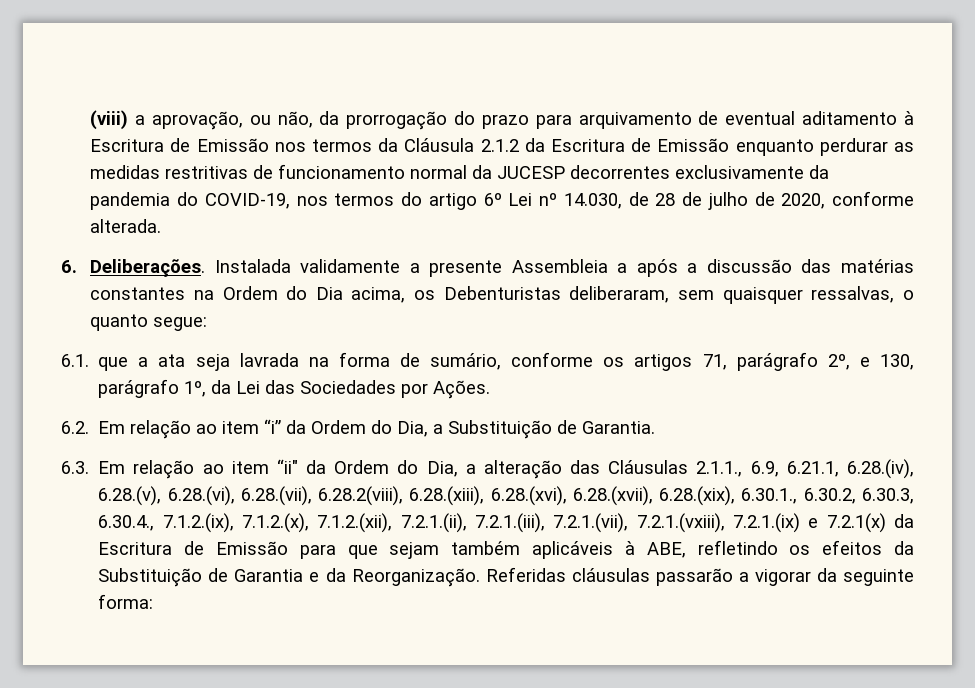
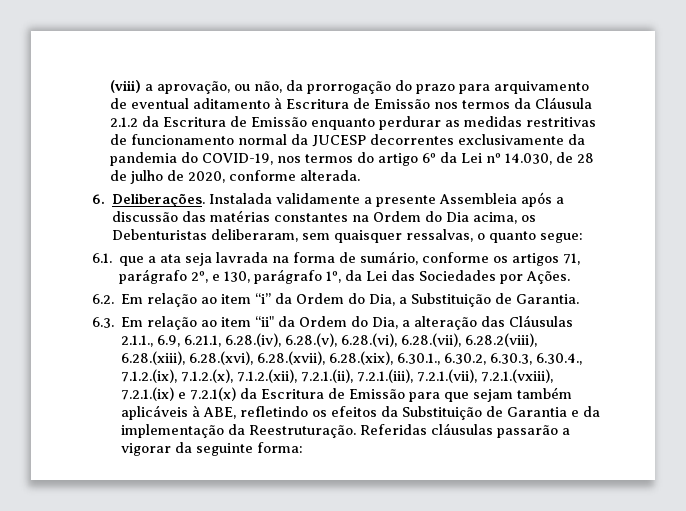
(502, 199) none -> [440,152,458,163] da
[617,263,628,273] a -> (518, 198) none
[351,568,480,587] Reorganização. -> [121,424,357,438] implementação da Reestruturação.

